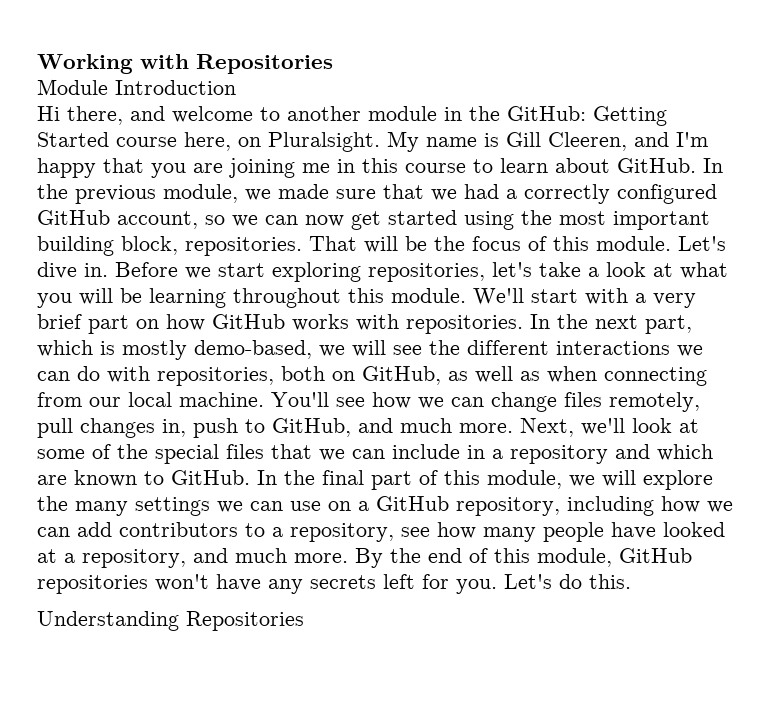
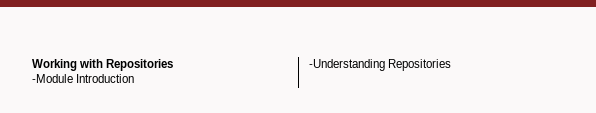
[37,79,108,95] Module -> [32,74,73,83] -Module
[37,106,667,126] [37,131,708,152] [37,158,723,178] [37,184,717,204] [37,210,710,230] [37,236,726,256] [37,262,728,282] [37,288,696,308] [37,314,692,334] [37,340,703,360] [37,366,707,386] [37,392,700,412] [37,418,699,438] [37,444,713,464] [37,470,713,490] [37,496,733,516] [37,522,725,542] [37,548,692,568] [37,574,631,594] [37,611,179,631] Hi there, and welcome to another module in the GitHub: Getting Started course here, on Pluralsight. My name is Gill Cleeren, and I'm happy that you are joining me in this course to learn about GitHub. In the previous module, we made sure that we had a correctly configured GitHub account, so we can now get started using the most important building block, repositories. That will be the focus of this module. Let's dive in. Before we start exploring repositories, let's take a look at what you will be learning throughout this module. We'll start with a very brief part on how GitHub works with repositories. In the next part, which is mostly demo‑based, we will see the different interactions we can do with repositories, both on GitHub, as well as when connecting from our local machine. You'll see how we can change files remotely, pull changes in, push to GitHub, and much more. Next, we'll look at some of the special files that we can include in a repository and which are known to GitHub. In the final part of this module, we will explore the many settings we can use on a GitHub repository, including how we can add contributors to a repository, see how many people have looked at a repository, and much more. By the end of this module, GitHub repositories won't have any secrets left for you. Let's do this. // Understanding -> [309,59,385,71] -Understanding

